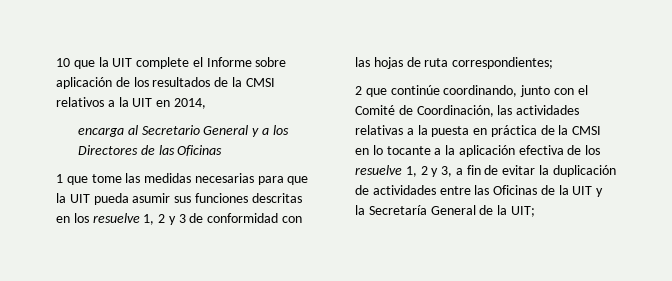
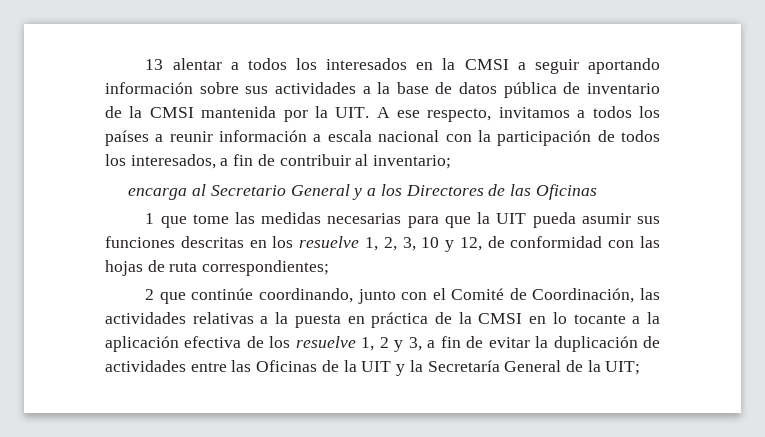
[56,57,287,69] [56,77,275,89] [56,97,206,109] 10 que la UIT complete el Informe sobre aplicación de los resultados de la CMSI relativos a la UIT en 2014, -> [145,58,661,74] [105,82,660,98] [105,106,661,122] [105,130,660,146] [105,154,452,169] 13 alentar a todos los interesados en la CMSI a seguir aportando información sobre sus actividades a la base de datos pública de inventario de la CMSI mantenida por la UIT. A ese respecto, invitamos a todos los países a reunir información a escala nacional con la participación de todos los interesados, a fin de contribuir al inventario;
[158,214,186,225] 2 y 3 -> [383,237,482,252] 2, 3, 10 y 12,

